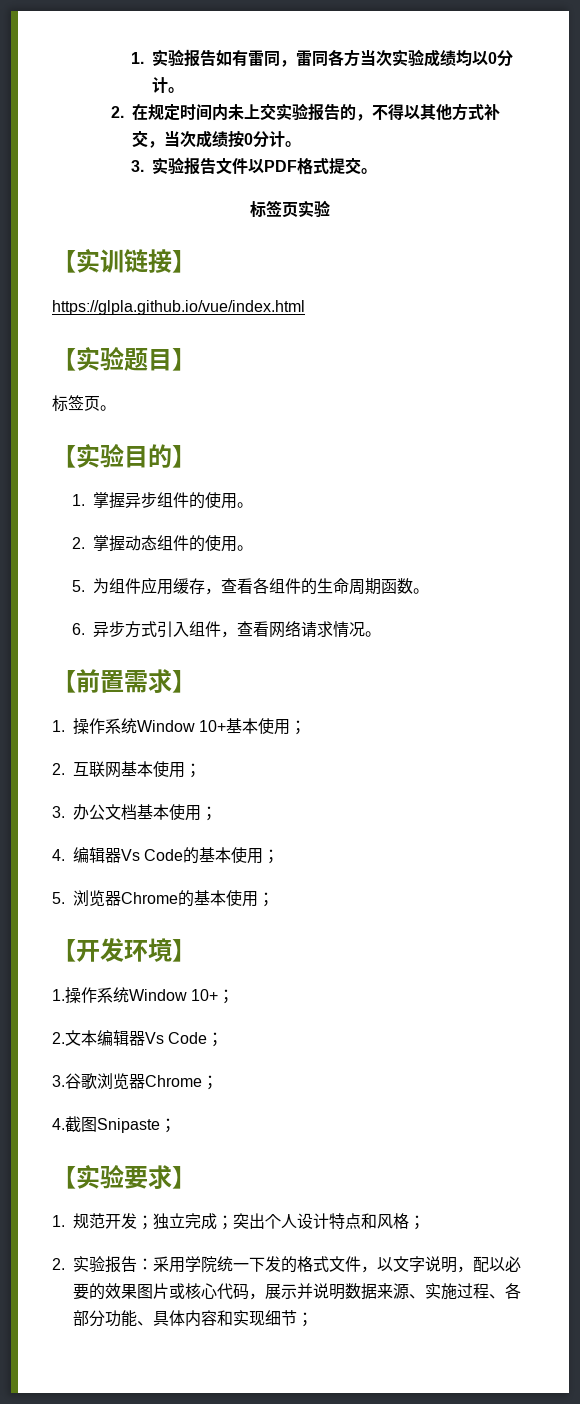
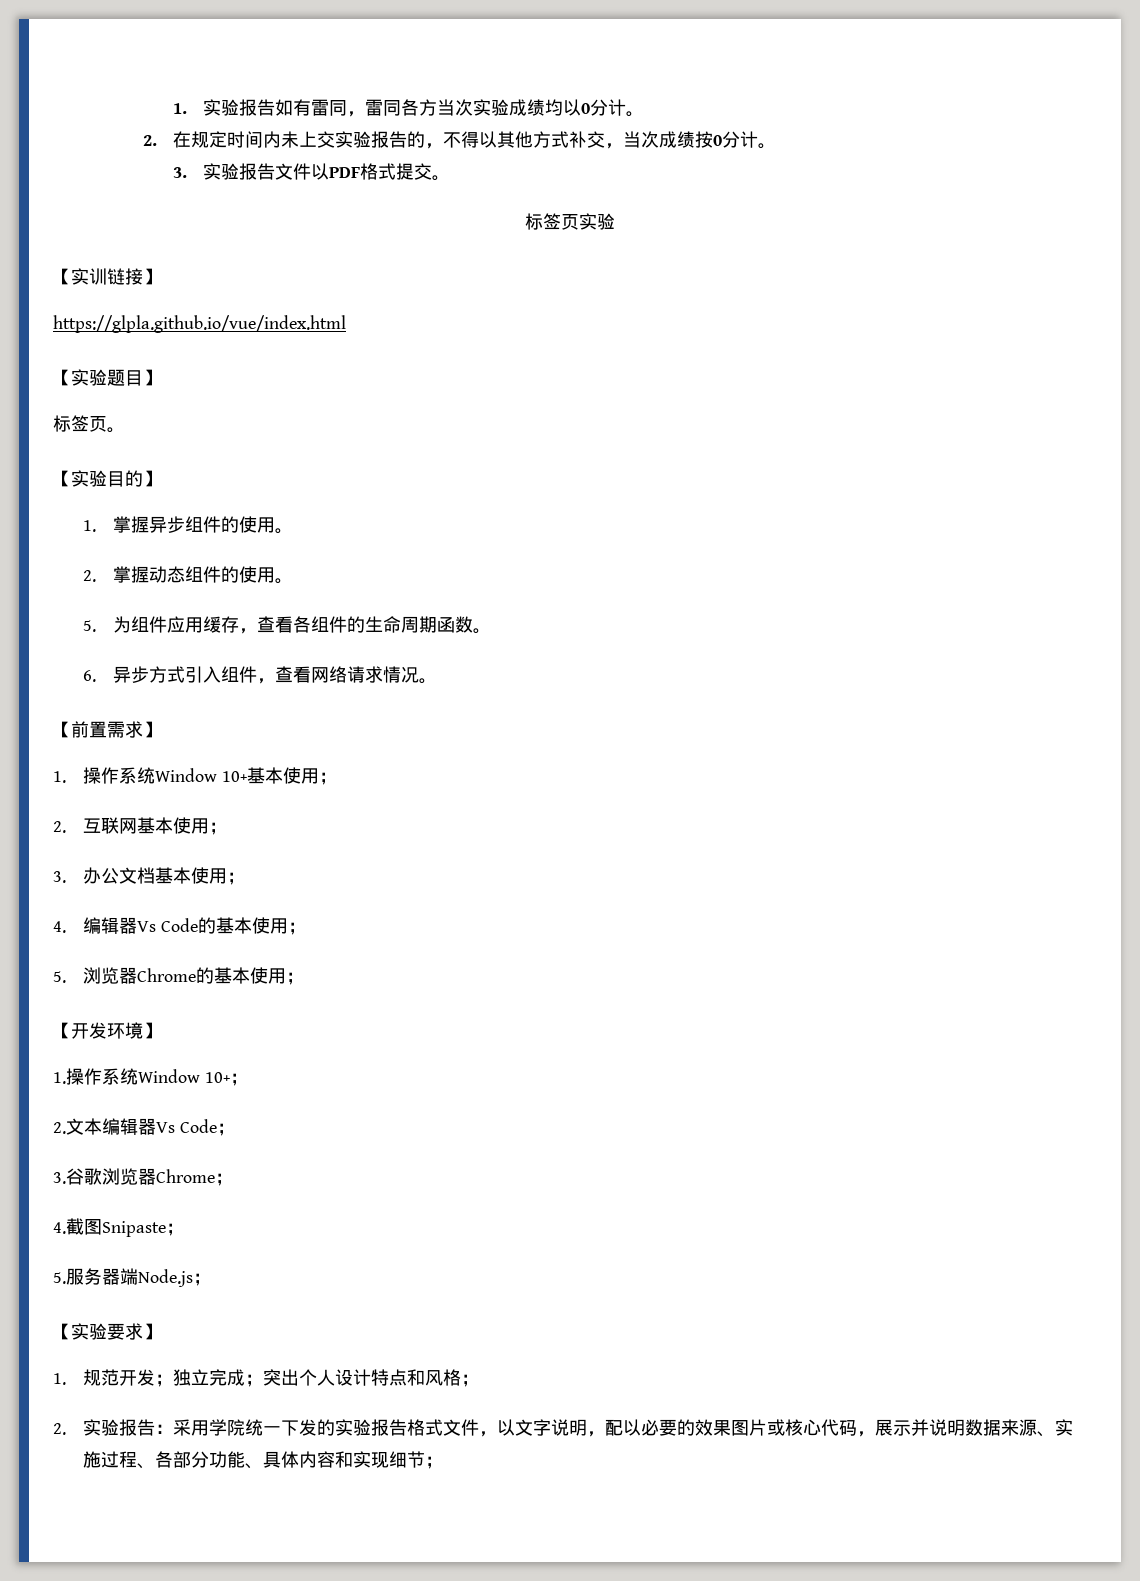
(176, 1125) none -> [53,1268,211,1287] // 5.服务器端Node.js；
(297, 1264) none -> [334,1419,407,1436] 实验报告

